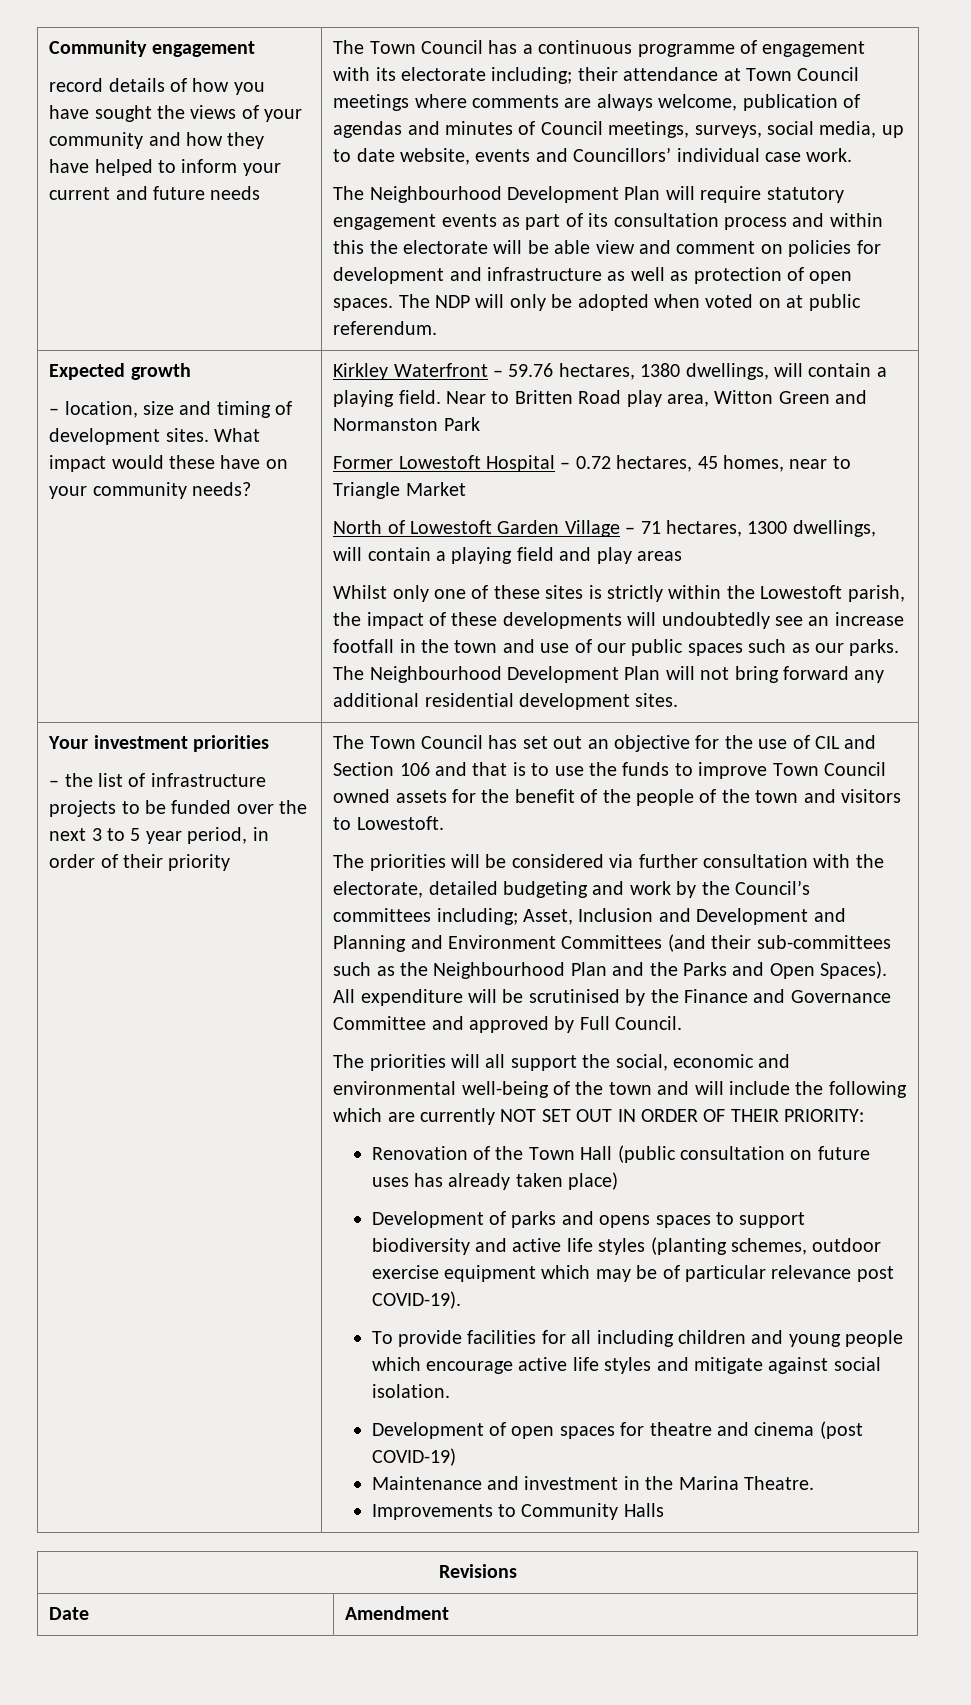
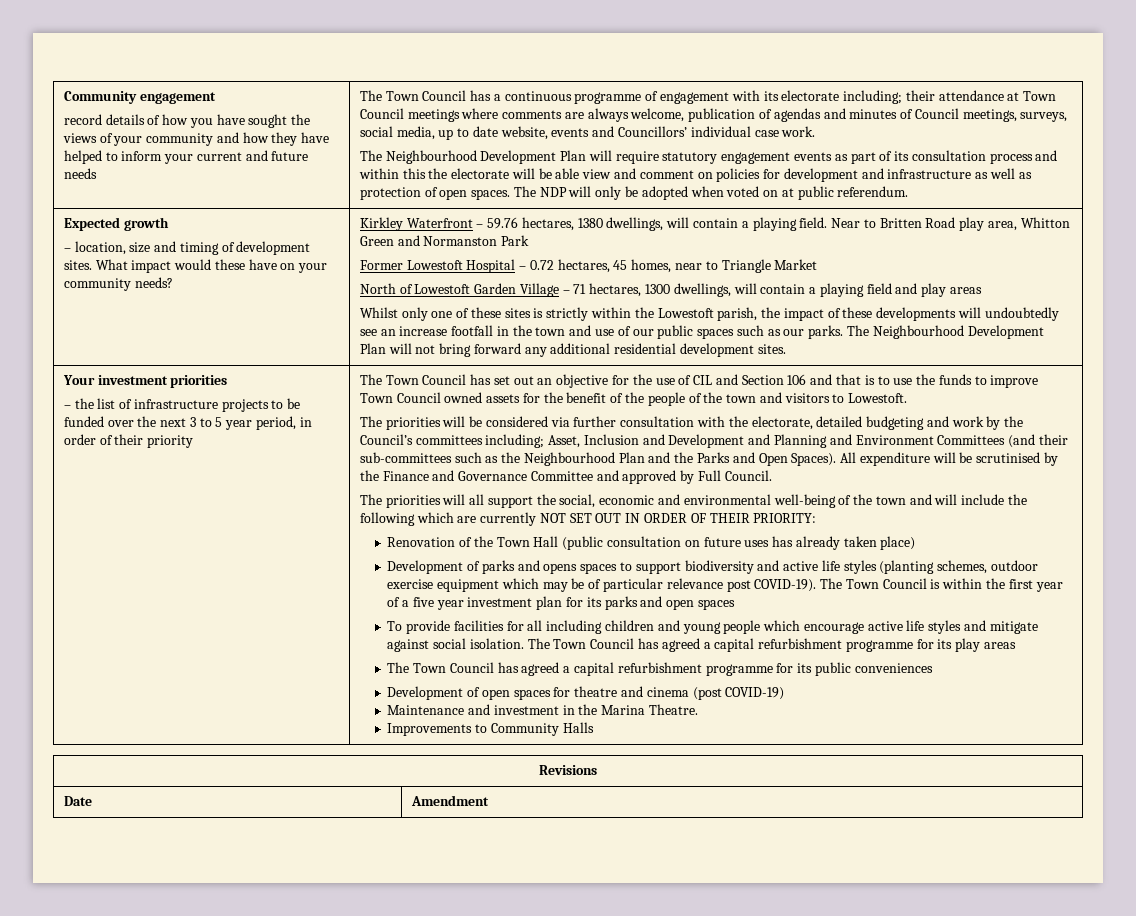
[714,390,774,404] Witton -> [1020,217,1070,228] Whitton
(461, 1300) none -> [820,578,1063,592] [387,596,735,610] The Town Council is within the first year of a five year investment plan for its parks and open spaces
(450, 1391) none -> [527,638,1017,652] [387,662,933,676] The Town Council has agreed a capital refurbishment programme for its play areas // The Town Council has agreed a capital refurbishment programme for its public conveniences

